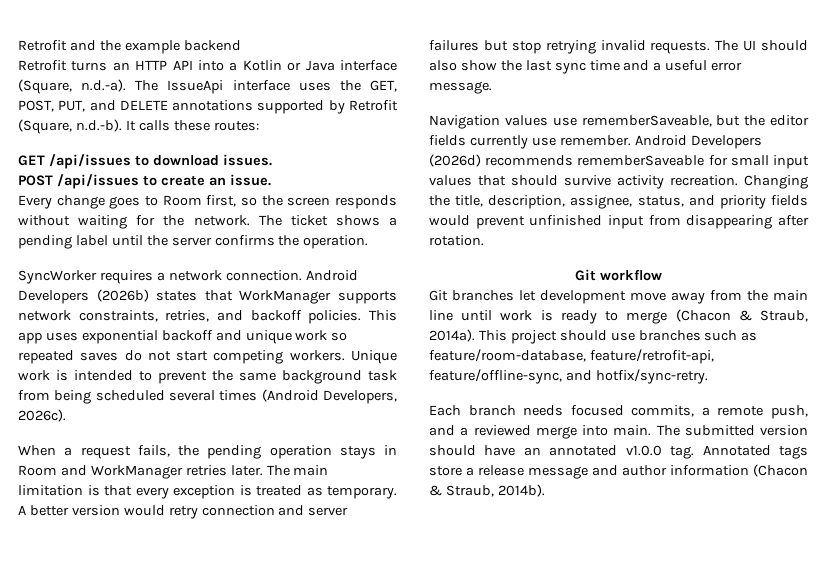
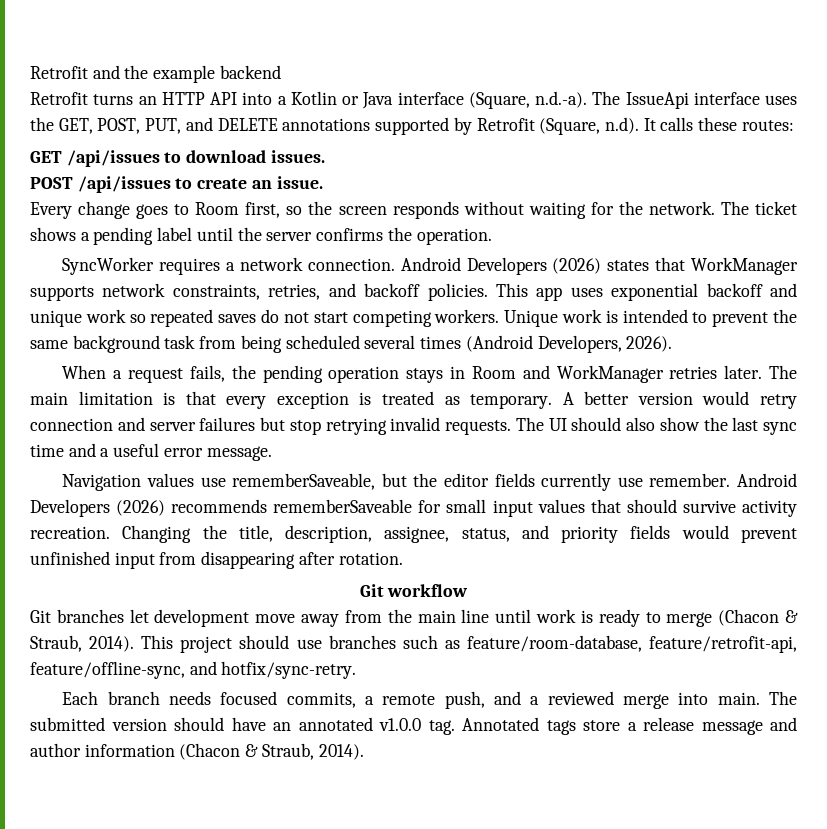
[75,119,122,132] n.d.-b). -> [604,117,639,134] n.d).
[96,289,149,302] (2026b) -> [552,258,602,274] (2026)
[18,409,66,422] 2026c). -> [626,336,673,352] 2026).
[429,154,481,167] (2026d) -> [116,500,166,516] (2026)
[429,329,475,342] 2014a). -> [89,636,135,652] 2014).
[497,484,545,497] 2014b). -> [318,744,364,760] 2014).

